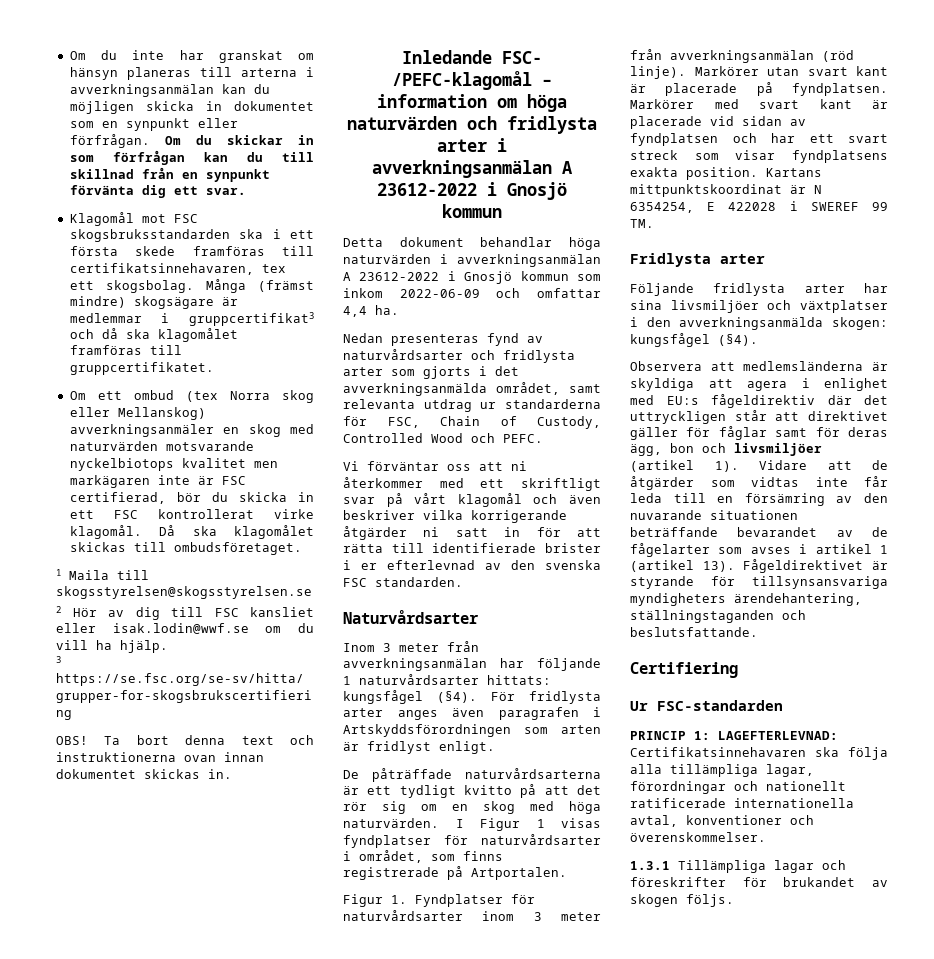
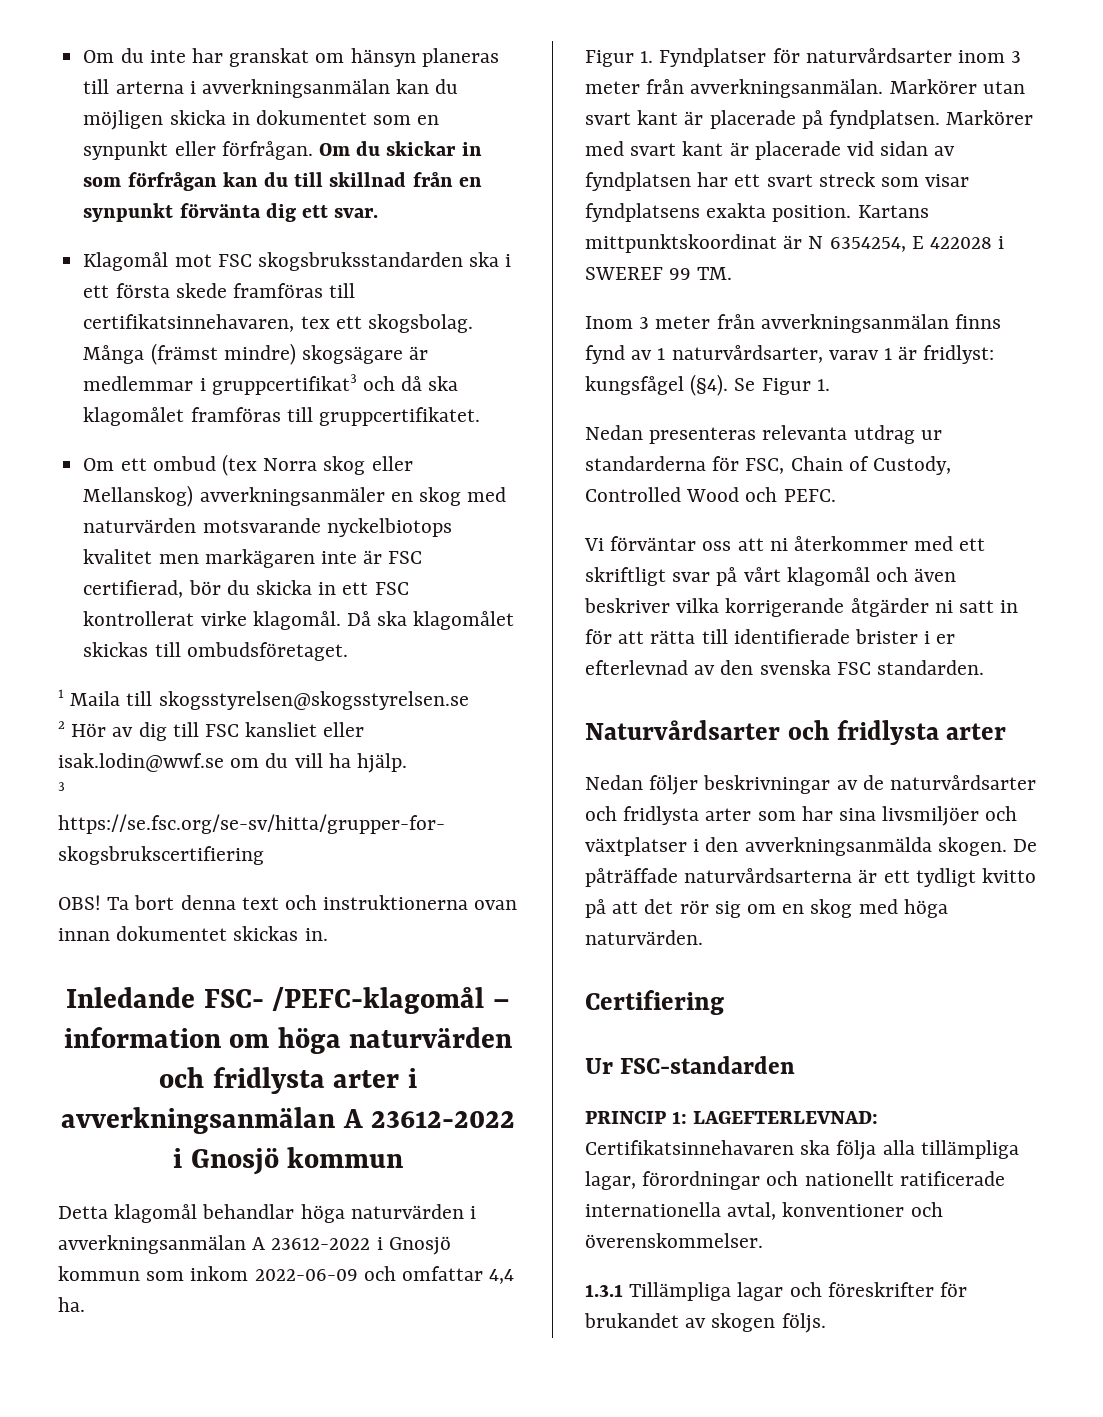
[399,237,464,247] dokument -> [114,1204,198,1223] klagomål
[343,333,543,346] [343,349,575,363] [343,366,519,379] [343,382,601,396] Nedan presenteras fynd av naturvårdsarter och fridlysta arter som gjorts i det avverkningsanmälda området, samt -> [585,48,1022,67] [585,79,1025,98] [585,110,1034,129] [585,141,956,160] [585,172,970,191] [585,203,929,222] [585,234,1005,253] [585,267,733,280] [585,314,1002,333] [585,345,995,364] [585,374,830,396] [585,425,757,444] Figur 1. Fyndplatser för naturvårdsarter inom 3 meter från avverkningsanmälan. Markörer utan svart kant är placerade på fyndplatsen. Markörer med svart kant är placerade vid sidan av fyndplatsen har ett svart streck som visar fyndplatsens exakta position. Kartans mittpunktskoordinat är N 6354254, E 422028 i SWEREF 99 TM. // Inom 3 meter från avverkningsanmälan finns fynd av 1 naturvårdsarter, varav 1 är fridlyst: kungsfågel (§4). Se Figur 1. // Nedan presenteras
[343,641,479,652] [343,658,601,671] [343,674,551,685] [343,690,601,704] [343,707,601,720] [343,724,601,737] [343,741,495,754] // Inom 3 meter från avverkningsanmälan har följande 1 naturvårdsarter hittats: kungsfågel (§4). För fridlysta arter anges även paragrafen i Artskyddsförordningen som arten är fridlyst enligt. // -> [787,720,1007,745] [585,775,1037,795] [585,806,1018,826] [585,837,1007,856] och fridlysta arter // Nedan följer beskrivningar av de naturvårdsarter och fridlysta arter som har sina livsmiljöer och växtplatser i den avverkningsanmälda skogen.
[455,818,601,831] [343,834,601,848] [343,850,503,863] [343,866,567,880] [343,894,535,907] [343,910,601,921] [630,49,854,63] [630,66,888,79] [630,82,888,96] [630,99,888,109] [630,116,806,129] [630,133,888,146] [630,150,888,163] [630,167,822,180] [630,184,822,197] [630,201,888,213] [630,219,654,228] [630,253,765,267] [630,283,888,296] [630,300,888,313] [630,317,888,330] [630,333,758,347] [630,361,888,371] [630,378,888,391] [630,394,888,408] [630,410,888,424] [630,426,888,440] [630,443,822,456] [630,460,888,472] [630,476,888,490] [630,493,888,506] [630,510,798,520] [630,527,888,537] [630,543,888,557] [630,559,888,573] [630,576,888,589] [630,593,862,606] [630,610,806,623] [630,627,758,637] I Figur 1 visas fyndplatser för naturvårdsarter i området, som finns registrerade på Artportalen. // Figur 1. Fyndplatser för naturvårdsarter inom 3 meter från avverkningsanmälan (röd linje). Markörer utan svart kant är placerade på fyndplatsen. Markörer med svart kant är placerade vid sidan av fyndplatsen och har ett svart streck som visar fyndplatsens exakta position. Kartans mittpunktskoordinat är N 6354254, E 422028 i SWEREF 99 TM. // Fridlysta arter // Följande fridlysta arter har sina livsmiljöer och växtplatser i den avverkningsanmälda skogen: kungsfågel (§4). // Observera att medlemsländerna är skyldiga att agera i enlighet med EU:s fågeldirektiv där det uttryckligen står att direktivet gäller för fåglar samt för deras ägg, bon och livsmiljöer (artikel 1). Vidare att de åtgärder som vidtas inte får leda till en försämring av den nuvarande situationen beträffande bevarandet av de fågelarter som avses i artikel 1 (artikel 13). Fågeldirektivet är styrande för tillsynsansvariga myndigheters ärendehantering, ställningstaganden och beslutsfattande. -> (703, 937) none

